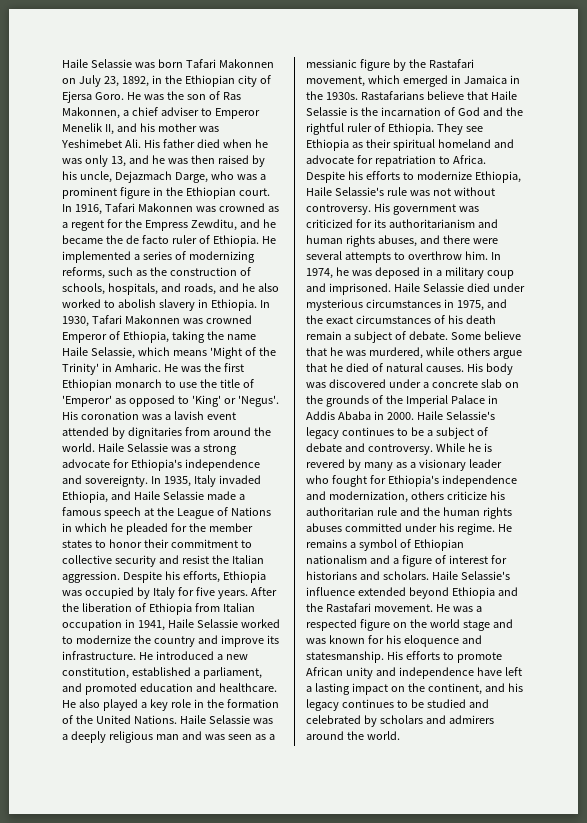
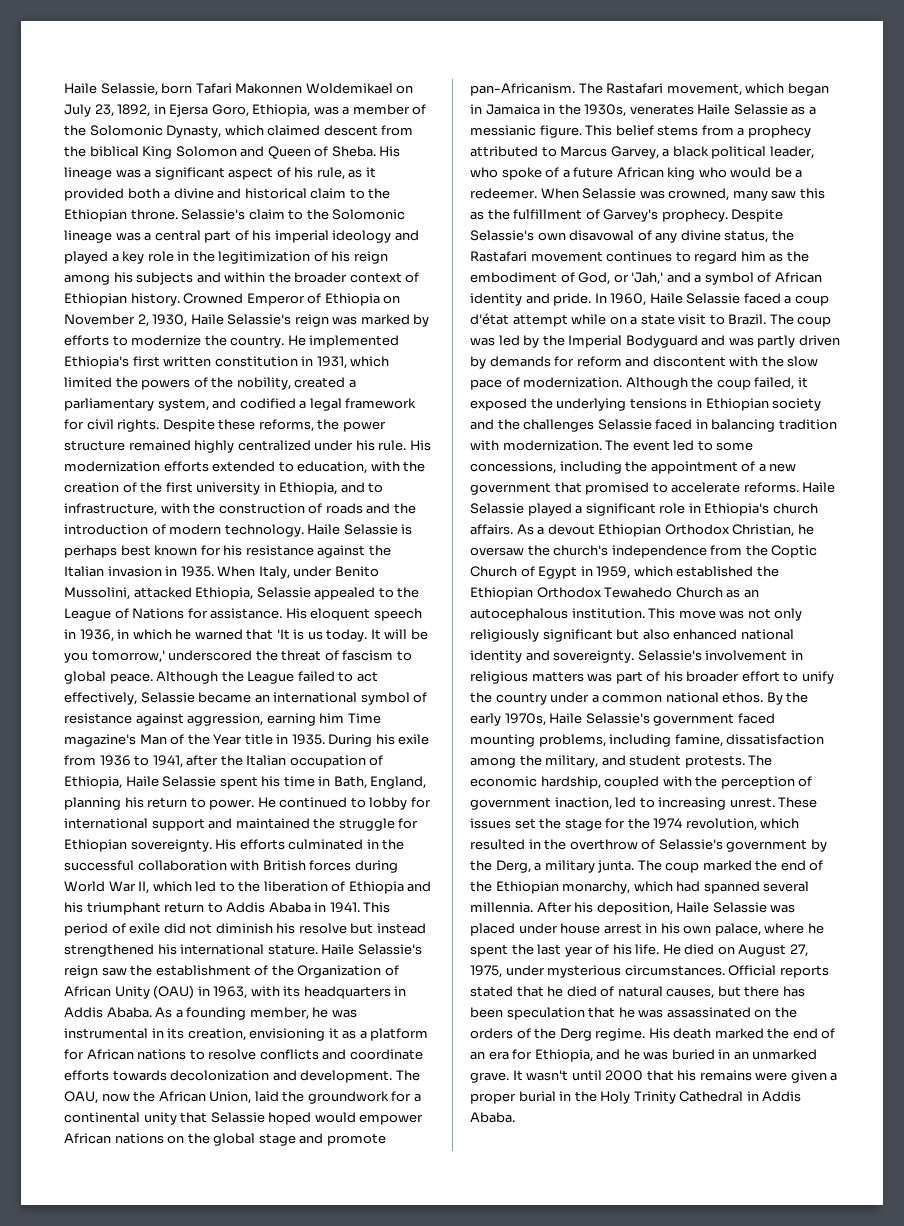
[62,59,155,68] Haile Selassie was -> [64,83,158,96] Haile Selassie,
(274, 63) none -> [305,83,393,94] Woldemikael
[164,75,271,87] [62,91,241,103] [62,107,260,119] [62,123,219,135] [61,139,268,148] [62,155,265,167] [62,171,266,183] [62,187,270,199] [62,203,279,215] [62,219,276,231] [62,235,276,247] [62,251,255,263] [62,267,251,279] [62,283,279,295] [62,299,270,311] [62,315,252,327] [62,331,256,343] [62,347,276,359] [62,363,244,375] [62,379,254,391] [62,395,279,407] [62,411,236,420] [62,427,271,439] [62,443,237,455] [62,459,260,471] [62,475,261,487] [62,491,245,503] [62,507,271,519] [62,523,253,535] [62,539,252,548] [62,555,264,567] [62,571,266,583] [62,587,277,599] [62,603,255,615] [62,619,280,631] [62,635,279,647] [62,651,248,660] [62,667,262,679] [62,683,277,695] [62,699,100,708] the Ethiopian city of Ejersa Goro. He was the son of Ras Makonnen, a chief adviser to Emperor Menelik II, and his mother was Yeshimebet Ali. His father died when he was only 13, and he was then raised by his uncle, Dejazmach Darge, who was a prominent figure in the Ethiopian court. In 1916, Tafari Makonnen was crowned as a regent for the Empress Zewditu, and he became the de facto ruler of Ethiopia. He implemented a series of modernizing reforms, such as the construction of schools, hospitals, and roads, and he also worked to abolish slavery in Ethiopia. In 1930, Tafari Makonnen was crowned Emperor of Ethiopia, taking the name Haile Selassie, which means 'Might of the Trinity' in Amharic. He was the first Ethiopian monarch to use the title of 'Emperor' as opposed to 'King' or 'Negus'. His coronation was a lavish event attended by dignitaries from around the world. Haile Selassie was a strong advocate for Ethiopia's independence and sovereignty. In 1935, Italy invaded Ethiopia, and Haile Selassie made a famous speech at the League of Nations in which he pleaded for the member states to honor their commitment to collective security and resist the Italian aggression. Despite his efforts, Ethiopia was occupied by Italy for five years. After the liberation of Ethiopia from Italian occupation in 1941, Haile Selassie worked to modernize the country and improve its infrastructure. He introduced a new constitution, established a parliament, and promoted education and healthcare. He also -> [169,104,427,117] [64,125,414,138] [64,146,401,159] [64,167,376,180] [64,188,391,201] [64,209,406,222] [64,230,419,243] Ejersa Goro, Ethiopia, was a member of the Solomonic Dynasty, which claimed descent from the biblical King Solomon and Queen of Sheba. His lineage was a significant aspect of his rule, as it provided both a divine and historical claim to the Ethiopian throne. Selassie's claim to the Solomonic lineage was a central part of his imperial ideology and
[226,699,279,708] [62,715,273,724] [62,731,275,743] [306,59,426,71] formation of the United Nations. Haile Selassie was a deeply religious man and was seen as a messianic figure by the -> [218,251,388,264] [64,272,420,285] [64,293,401,306] [64,314,430,327] [64,335,400,348] [64,356,390,369] [64,377,356,390] [64,398,417,411] [64,419,386,432] [64,440,431,453] [64,461,426,474] [64,482,384,495] [64,503,416,516] [64,524,413,537] [64,545,391,558] [64,566,379,579] [64,587,420,600] [64,608,422,621] [64,629,428,642] [64,650,412,663] [64,671,378,684] [64,692,428,705] [64,713,381,726] [64,734,430,747] [64,755,384,768] [64,776,427,789] [64,797,431,810] [64,818,419,831] [64,839,405,852] [64,860,398,873] [64,881,432,894] [64,902,391,915] [64,923,426,936] [64,944,422,957] [64,965,399,978] [64,985,407,999] [64,1007,357,1020] [64,1028,429,1041] [64,1049,423,1060] [64,1070,420,1083] [64,1091,421,1104] [64,1112,424,1125] [64,1133,386,1146] [470,83,603,96] legitimization of his reign among his subjects and within the broader context of Ethiopian history. Crowned Emperor of Ethiopia on November 2, 1930, Haile Selassie's reign was marked by efforts to modernize the country. He implemented Ethiopia's first written constitution in 1931, which limited the powers of the nobility, created a parliamentary system, and codified a legal framework for civil rights. Despite these reforms, the power structure remained highly centralized under his rule. His modernization efforts extended to education, with the creation of the first university in Ethiopia, and to infrastructure, with the construction of roads and the introduction of modern technology. Haile Selassie is perhaps best known for his resistance against the Italian invasion in 1935. When Italy, under Benito Mussolini, attacked Ethiopia, Selassie appealed to the League of Nations for assistance. His eloquent speech in 1936, in which he warned that 'It is us today. It will be you tomorrow,' underscored the threat of fascism to global peace. Although the League failed to act effectively, Selassie became an international symbol of resistance against aggression, earning him Time magazine's Man of the Year title in 1935. During his exile from 1936 to 1941, after the Italian occupation of Ethiopia, Haile Selassie spent his time in Bath, England, planning his return to power. He continued to lobby for international support and maintained the struggle for Ethiopian sovereignty. His efforts culminated in the successful collaboration with British forces during World War II, which led to the liberation of Ethiopia and his triumphant return to Addis Ababa in 1941. This period of exile did not diminish his resolve but instead strengthened his international stature. Haile Selassie's reign saw the establishment of the Organization of African Unity (OAU) in 1963, with its headquarters in Addis Ababa. As a founding member, he was instrumental in its creation, envisioning it as a platform for African nations to resolve conflicts and coordinate efforts towards decolonization and development. The OAU, now the African Union, laid the groundwork for a continental unity that Selassie hoped would empower African nations on the global stage and promote pan-Africanism. The
[402,75,448,87] emerged -> [787,83,829,96] began
[325,91,517,100] [306,107,523,116] [306,123,483,135] [306,139,514,151] [306,155,486,167] [306,171,521,183] [306,187,495,196] [306,203,479,215] [306,219,498,228] [306,235,498,247] [306,251,501,263] [306,267,514,279] [306,283,525,295] [306,299,507,311] [306,315,496,324] [306,331,521,343] [306,347,522,359] 1930s. Rastafarians believe that Haile Selassie is the incarnation of God and the rightful ruler of Ethiopia. They see Ethiopia as their spiritual homeland and advocate for repatriation to Africa. Despite his efforts to modernize Ethiopia, Haile Selassie's rule was not without controversy. His government was criticized for its authoritarianism and human rights abuses, and there were several attempts to overthrow him. In 1974, he was deposed in a military coup and imprisoned. Haile Selassie died under mysterious circumstances in 1975, and the exact circumstances of his death remain a subject of debate. Some believe that he was murdered, while others argue -> [584,104,816,117] [470,125,811,138] [470,146,814,159] [470,167,803,180] [470,188,825,201] [470,209,784,222] [470,230,794,243] [470,251,809,264] [470,272,822,285] [470,293,829,306] [470,313,832,327] [470,335,840,348] [470,356,819,369] [470,377,808,390] [470,398,822,411] [470,419,837,432] [470,440,754,451] [470,461,797,474] [470,482,836,495] [470,503,818,516] [470,524,814,537] [470,545,818,558] [470,566,779,579] [470,587,759,600] [470,608,803,621] [470,629,794,642] [470,650,803,663] [470,671,834,684] [470,692,809,705] [470,713,775,726] [470,734,825,747] [470,755,773,768] [470,776,813,789] [470,797,818,810] [470,818,800,831] [470,839,827,852] [470,860,824,873] [470,881,810,894] [470,902,796,915] [470,923,824,936] [470,944,808,957] [470,965,829,978] [470,986,513,997] 1930s, venerates Haile Selassie as a messianic figure. This belief stems from a prophecy attributed to Marcus Garvey, a black political leader, who spoke of a future African king who would be a redeemer. When Selassie was crowned, many saw this as the fulfillment of Garvey's prophecy. Despite Selassie's own disavowal of any divine status, the Rastafari movement continues to regard him as the embodiment of God, or 'Jah,' and a symbol of African identity and pride. In 1960, Haile Selassie faced a coup d'état attempt while on a state visit to Brazil. The coup was led by the Imperial Bodyguard and was partly driven by demands for reform and discontent with the slow pace of modernization. Although the coup failed, it exposed the underlying tensions in Ethiopian society and the challenges Selassie faced in balancing tradition with modernization. The event led to some concessions, including the appointment of a new government that promised to accelerate reforms. Haile Selassie played a significant role in Ethiopia's church affairs. As a devout Ethiopian Orthodox Christian, he oversaw the church's independence from the Coptic Church of Egypt in 1959, which established the Ethiopian Orthodox Tewahedo Church as an autocephalous institution. This move was not only religiously significant but also enhanced national identity and sovereignty. Selassie's involvement in religious matters was part of his broader effort to unify the country under a common national ethos. By the early 1970s, Haile Selassie's government faced mounting problems, including famine, dissatisfaction among the military, and student protests. The economic hardship, coupled with the perception of government inaction, led to increasing unrest. These issues set the stage for the 1974 revolution, which resulted in the overthrow of Selassie's government by the Derg, a military junta. The coup marked the end of the Ethiopian monarchy, which had spanned several millennia. After his deposition, Haile Selassie was placed under house arrest in his own palace, where he spent the last year of his life. He died on August 27, 1975, under mysterious circumstances. Official reports stated
[425,363,513,375] [306,379,519,388] [306,395,498,407] [306,411,495,420] [306,427,488,439] [306,443,492,455] [306,459,502,471] [306,475,517,487] [306,491,505,503] [306,507,512,519] [306,523,512,535] [306,539,464,551] [306,555,507,567] [306,571,510,580] [306,587,518,599] [306,603,482,612] [306,619,513,631] [306,635,482,647] [306,651,502,663] [306,667,522,679] [306,683,523,695] [306,699,489,711] [306,715,494,727] [306,731,400,740] causes. His body was discovered under a concrete slab on the grounds of the Imperial Palace in Addis Ababa in 2000. Haile Selassie's legacy continues to be a subject of debate and controversy. While he is revered by many as a visionary leader who fought for Ethiopia's independence and modernization, others criticize his authoritarian rule and the human rights abuses committed under his regime. He remains a symbol of Ethiopian nationalism and a figure of interest for historians and scholars. Haile Selassie's influence extended beyond Ethiopia and the Rastafari movement. He was a respected figure on the world stage and was known for his eloquence and statesmanship. His efforts to promote African unity and independence have left a lasting impact on the continent, and his legacy continues to be studied and celebrated by scholars and admirers around the world. -> [666,986,805,999] [470,1007,797,1020] [470,1028,836,1041] [470,1049,818,1062] [470,1070,838,1083] [470,1091,802,1104] [470,1112,515,1123] causes, but there has been speculation that he was assassinated on the orders of the Derg regime. His death marked the end of an era for Ethiopia, and he was buried in an unmarked grave. It wasn't until 2000 that his remains were given a proper burial in the Holy Trinity Cathedral in Addis Ababa.

